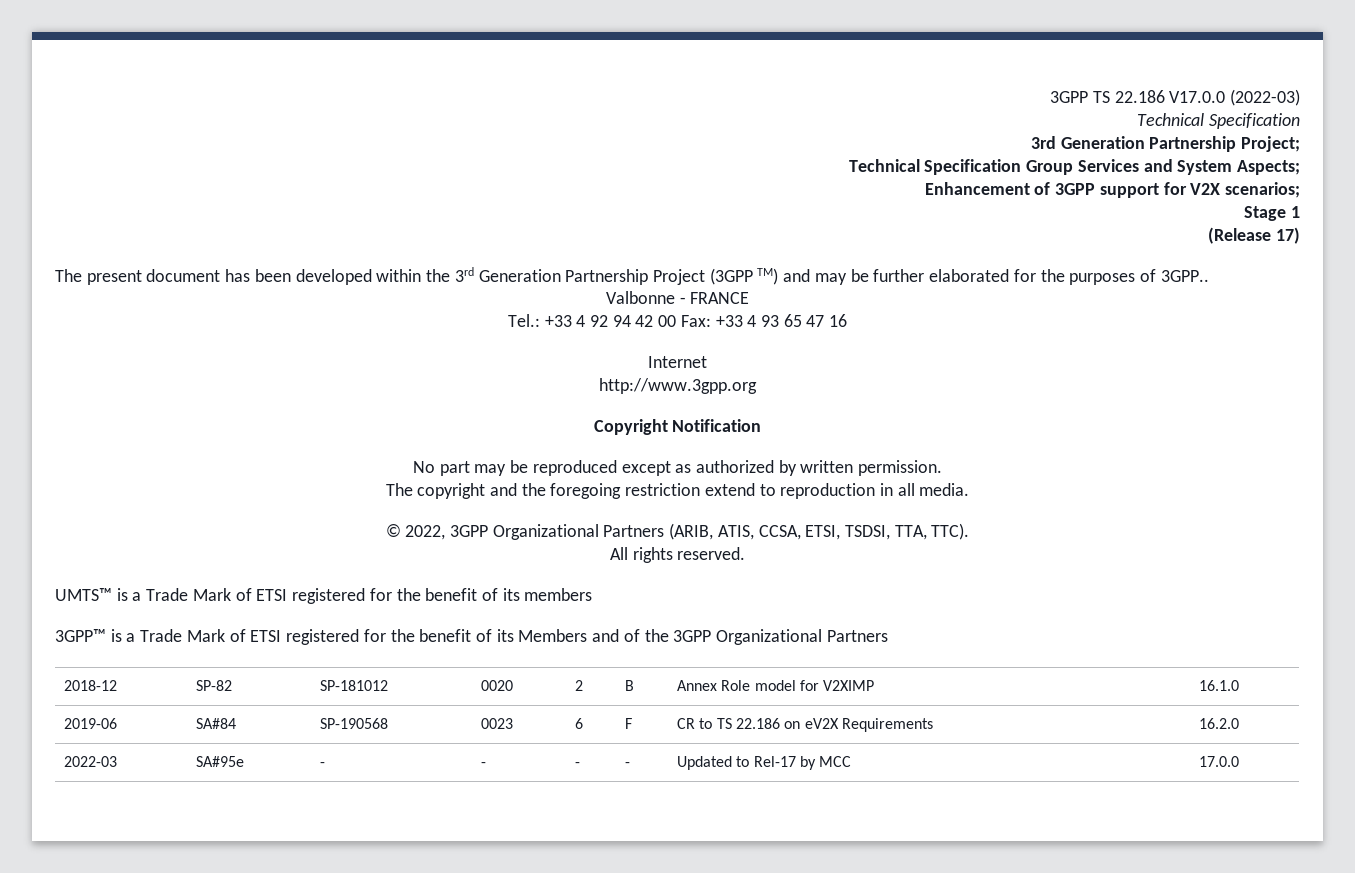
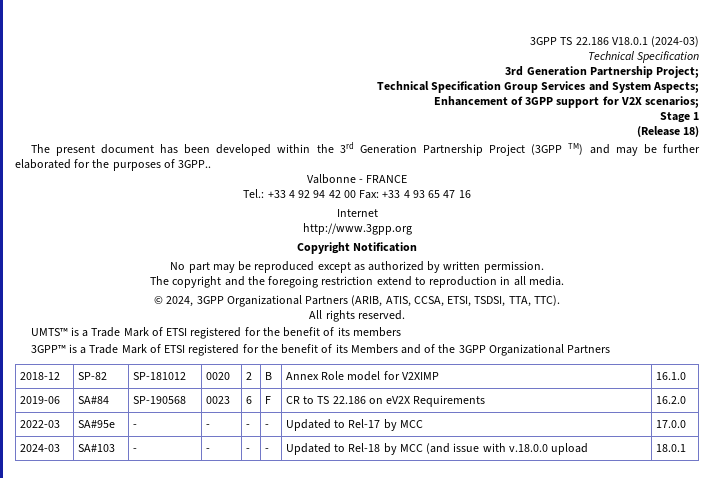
[1169,89,1300,106] V17.0.0 (2022-03) -> [611,36,699,47] V18.0.1 (2024-03)
[1276,227,1300,244] 17) -> [683,126,699,137] 18)
[405,525,446,540] 2022, -> [166,296,194,307] 2024,
(1240, 761) none -> [19,444,60,452] [77,444,115,452] [132,448,137,452] [205,448,210,452] [245,448,250,452] [264,448,269,452] [285,443,589,455] [655,444,686,452] // 2024-03 | SA#103 | - | - | - | - | Updated to Rel-18 by MCC (and issue with v.18.0.0 upload | 18.0.1

